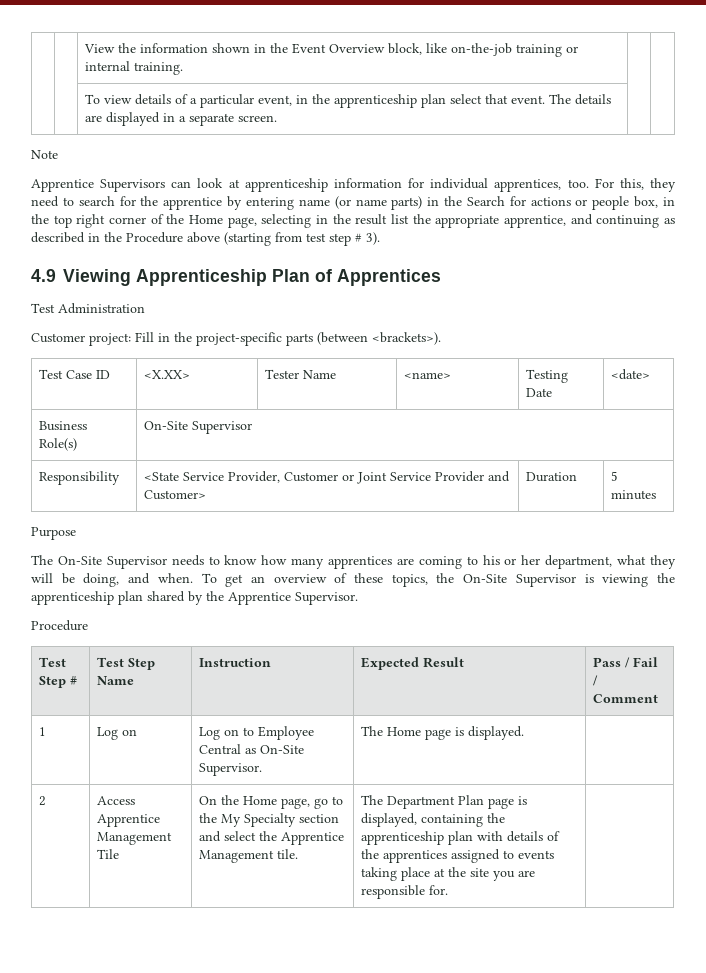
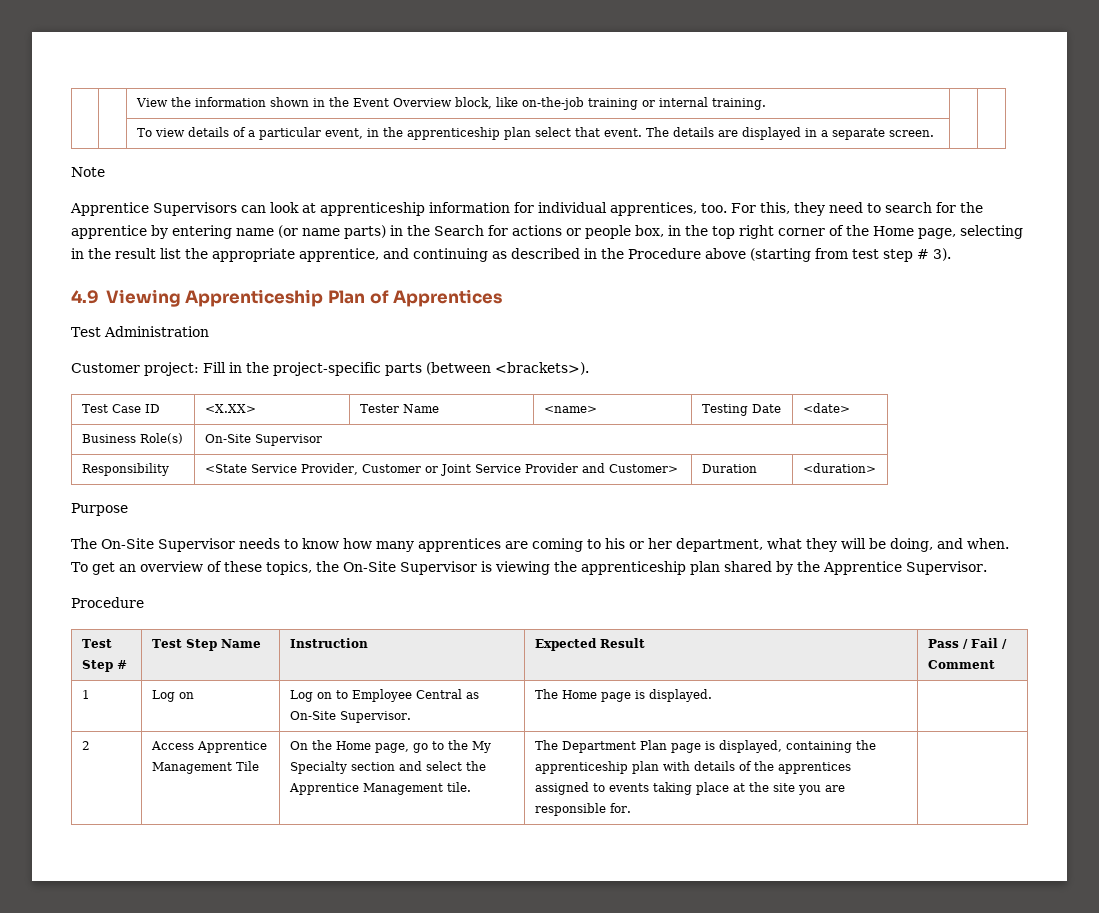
[611,471,619,481] [611,490,657,500] 5 minutes -> [802,463,876,473] <duration>

